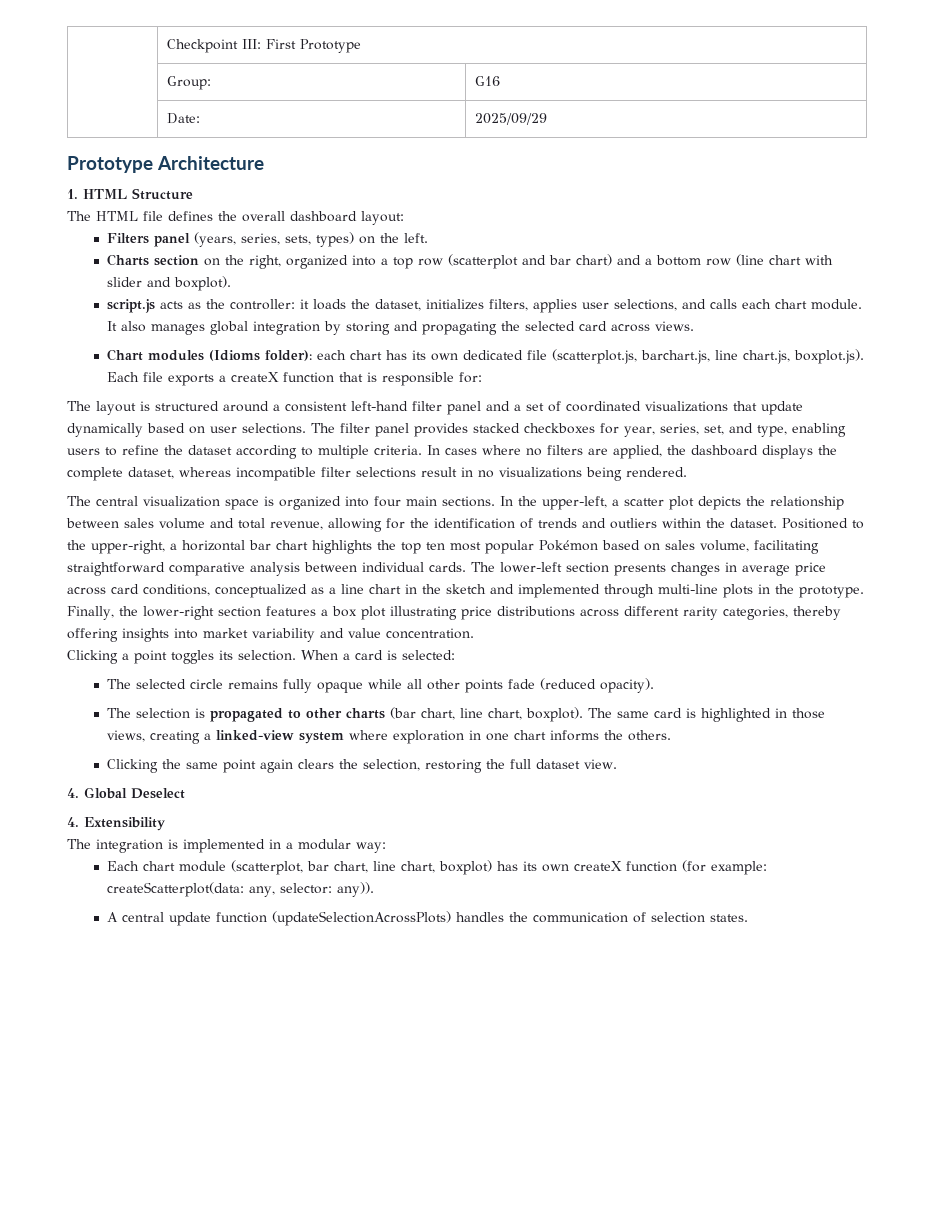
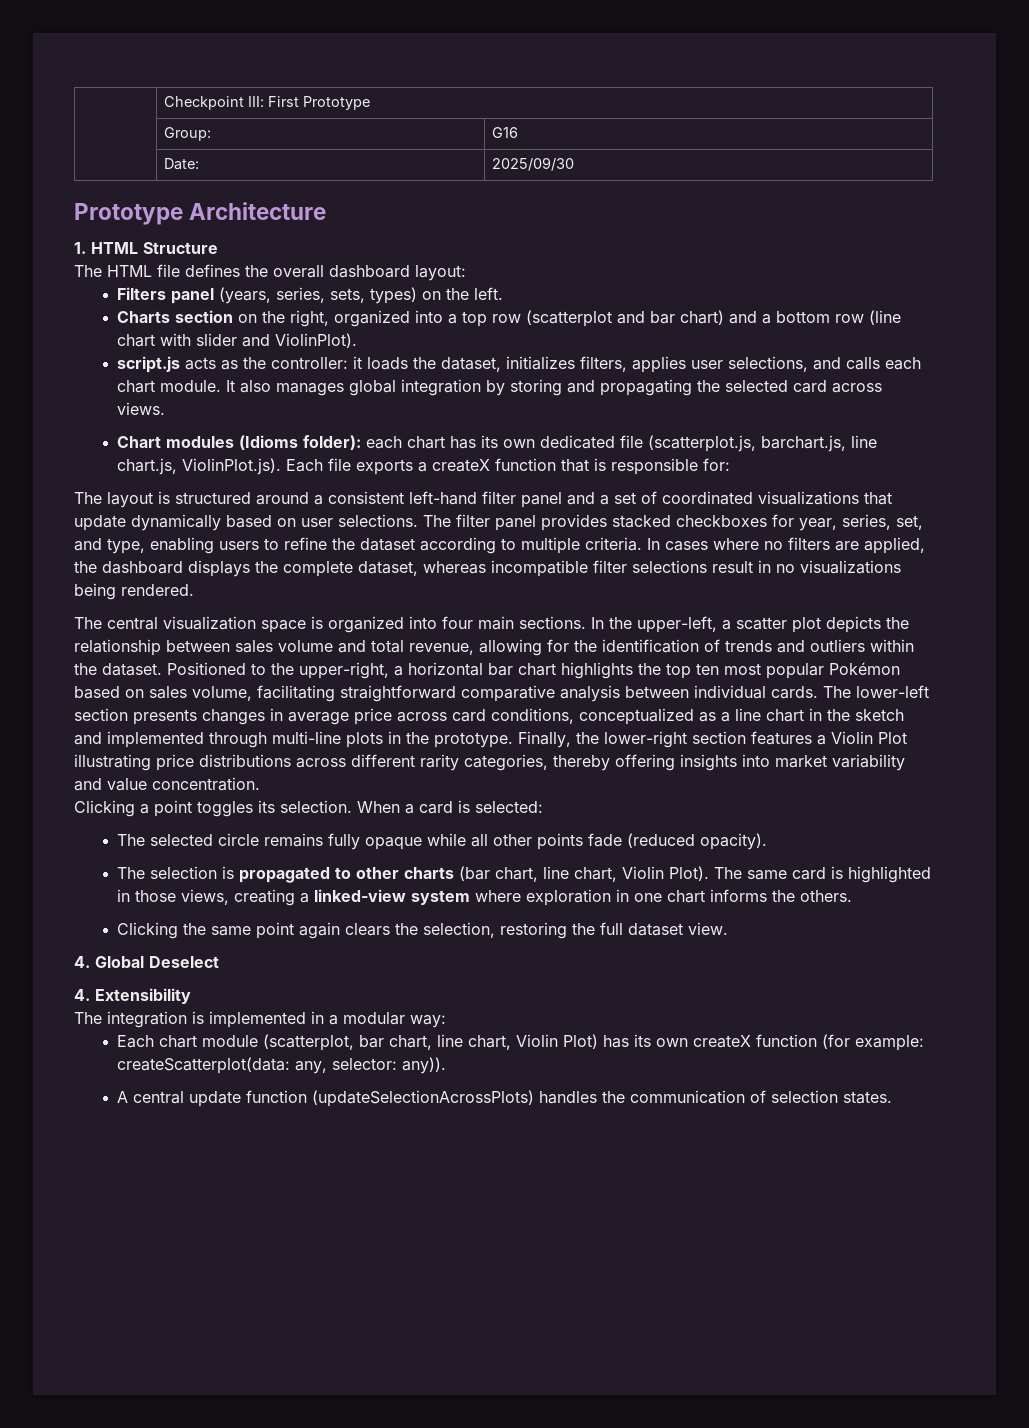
[475,113,548,125] 2025/09/29 -> [492,157,575,171] 2025/09/30
[173,276,231,291] boxplot). -> [275,333,358,348] ViolinPlot).
[793,349,864,364] boxplot.js). -> [182,458,282,475] ViolinPlot.js).
[331,606,386,620] box plot -> [831,731,907,744] Violin Plot
[525,707,583,722] boxplot). -> [622,866,710,881] Violin Plot).
[438,860,492,875] boxplot) -> [516,1034,599,1049] Violin Plot)

